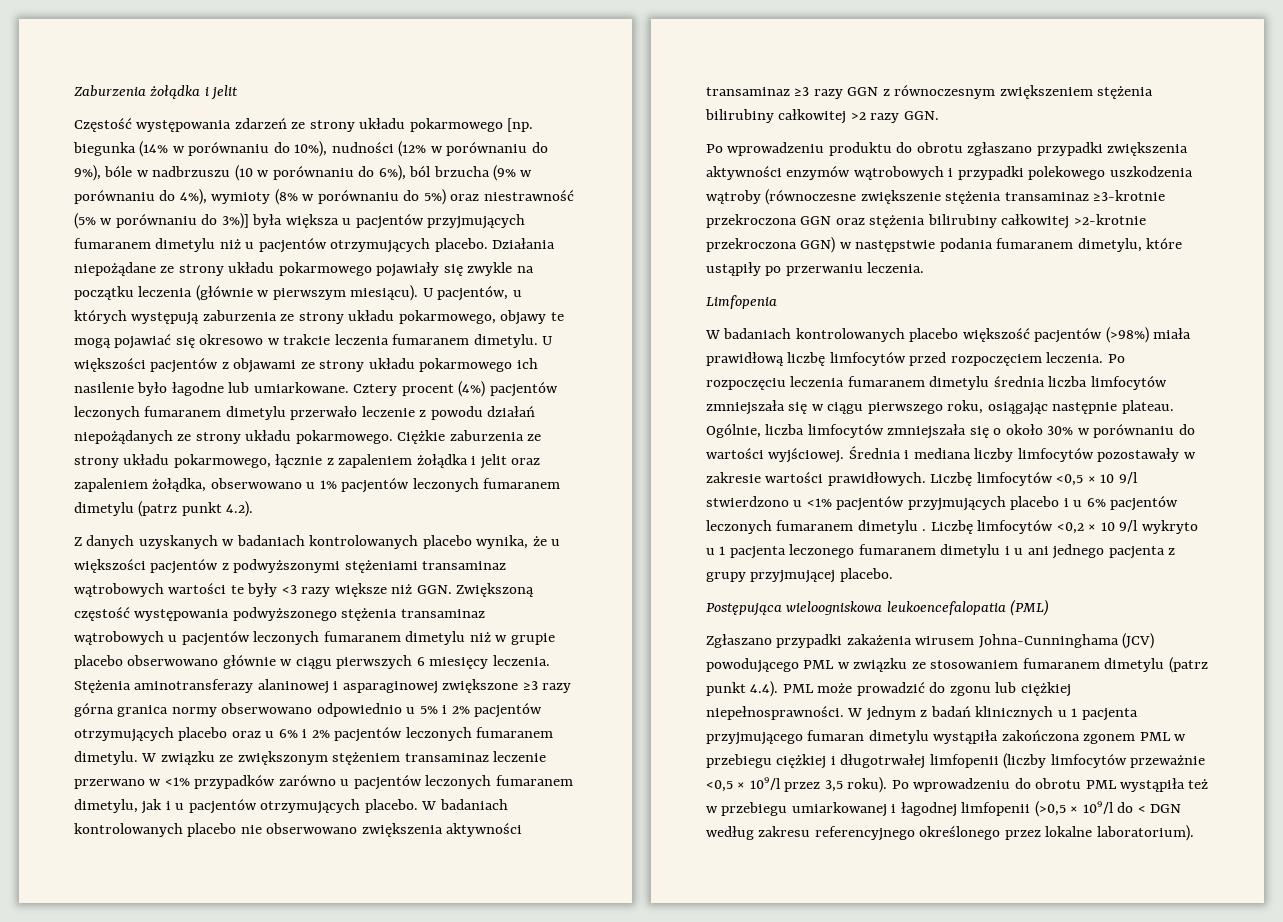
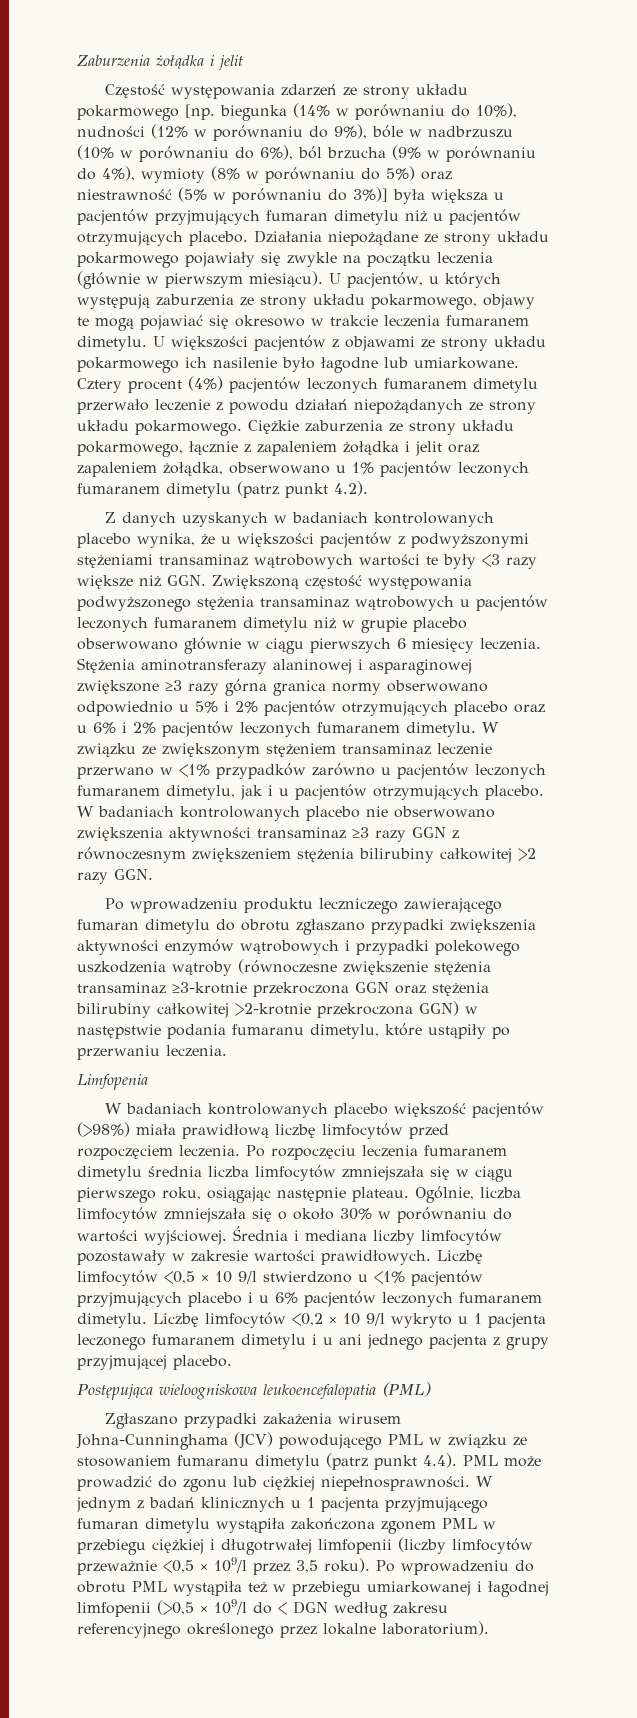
[234,165,253,181] (10 -> [77,145,114,160] (10%
[74,238,151,249] fumaranem -> [266,210,328,221] fumaran
(892, 149) none -> [319,898,503,914] [77,919,210,934] leczniczego zawierającego fumaran dimetylu
[996,238,1074,249] fumaranem -> [232,1024,304,1035] fumaranu
[857,520,927,534] dimetylu . -> [77,1313,147,1328] dimetylu.
[1022,658,1100,669] fumaranem -> [177,1455,249,1466] fumaranu

